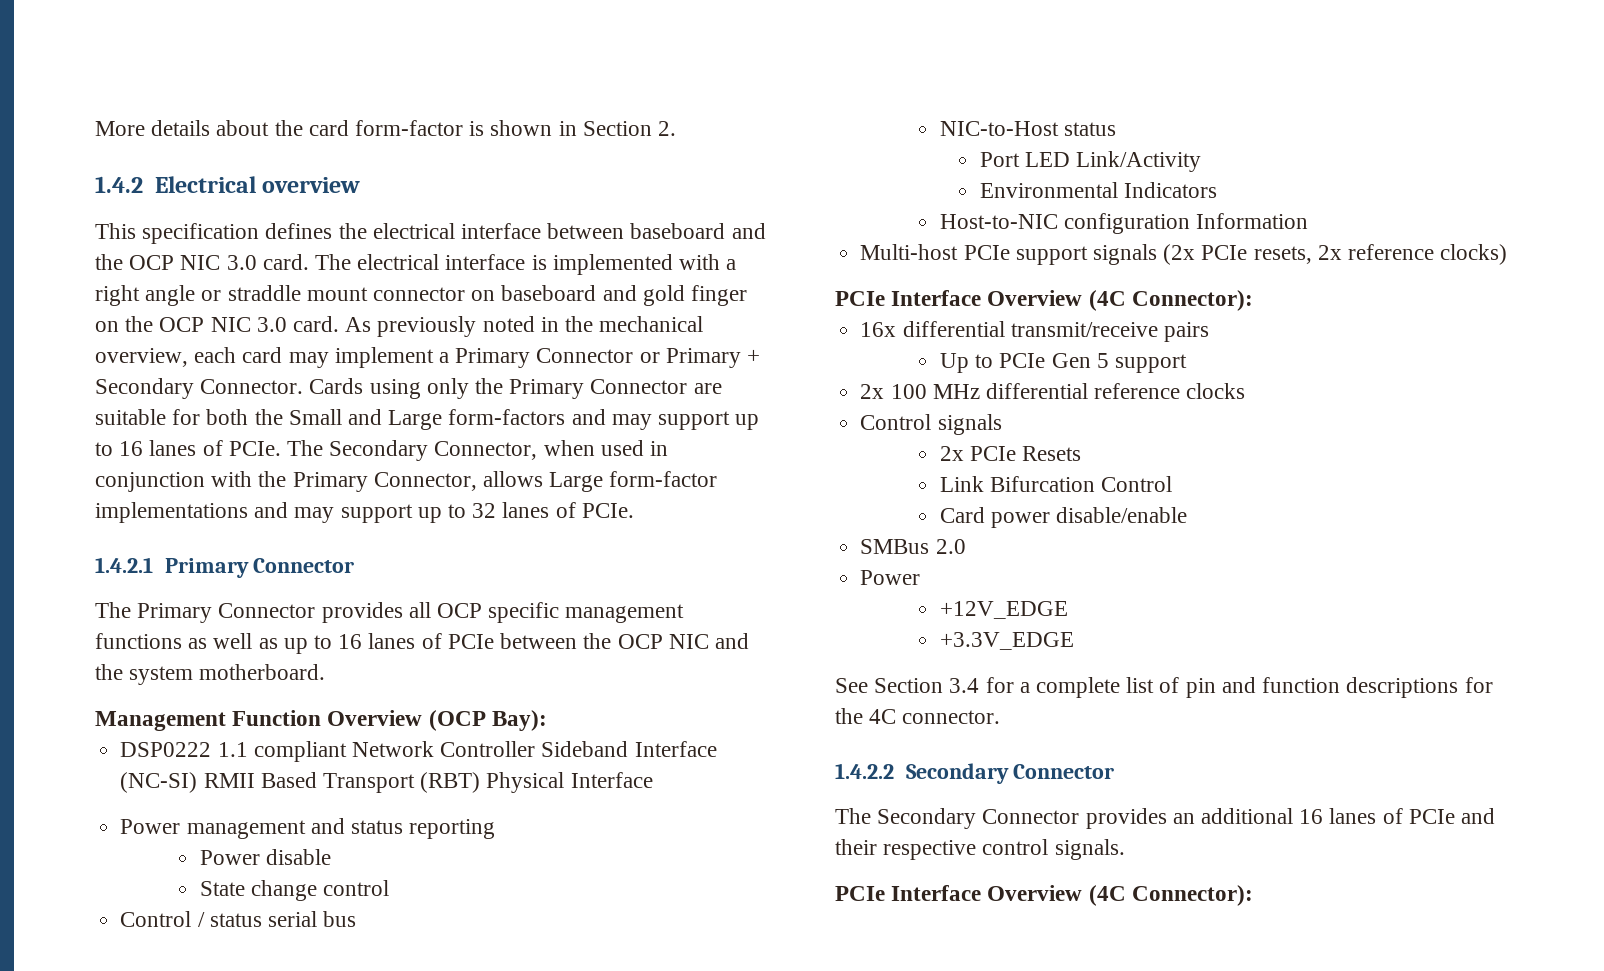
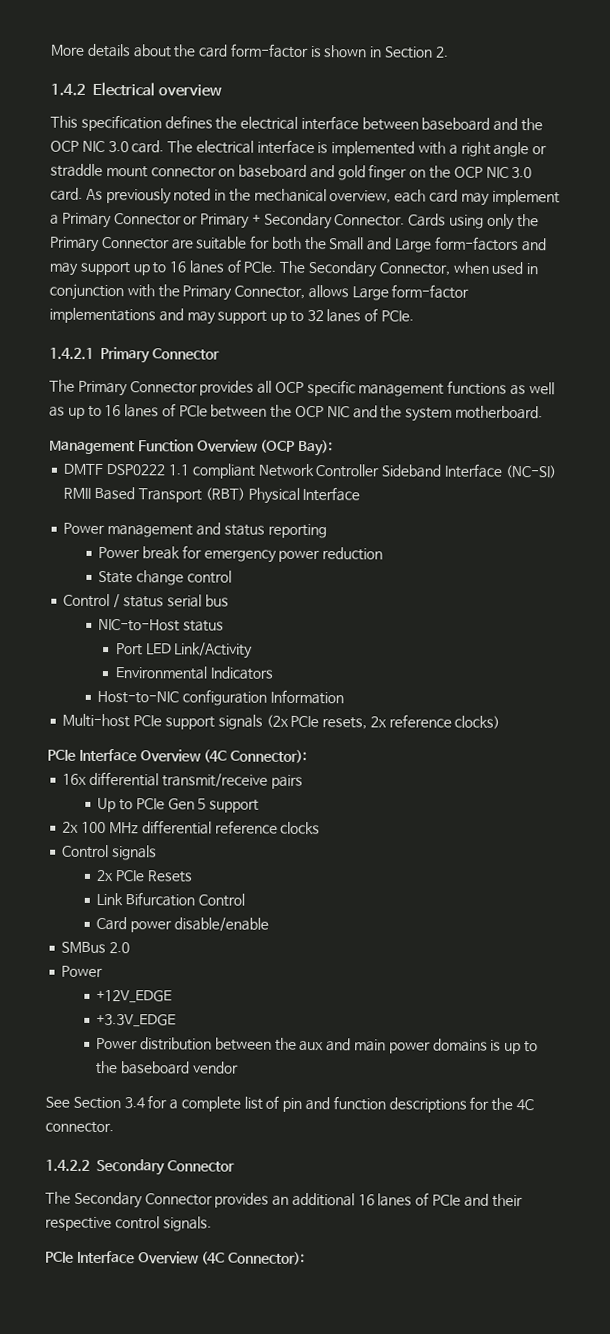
(547, 720) none -> [63,463,104,476] DMTF
[266,849,332,865] disable -> [142,545,384,563] break for emergency power reduction
(1074, 641) none -> [96,1037,538,1055] [96,1060,239,1075] // Power distribution between the aux and main power domains is up to the baseboard vendor

